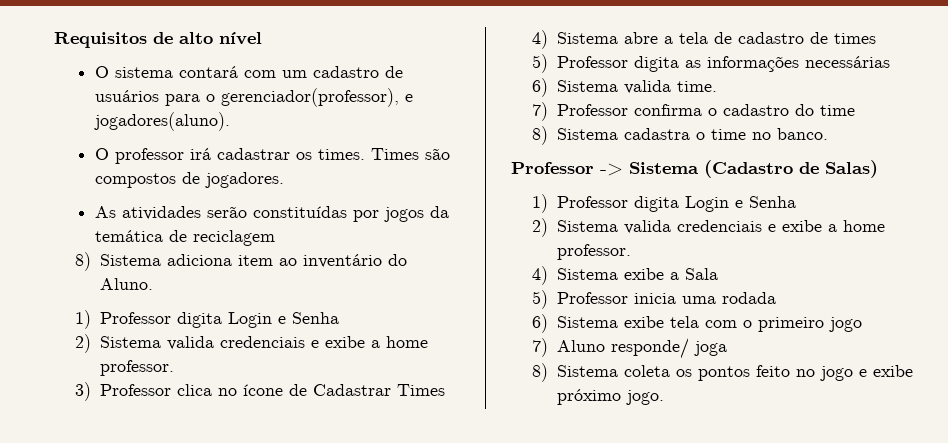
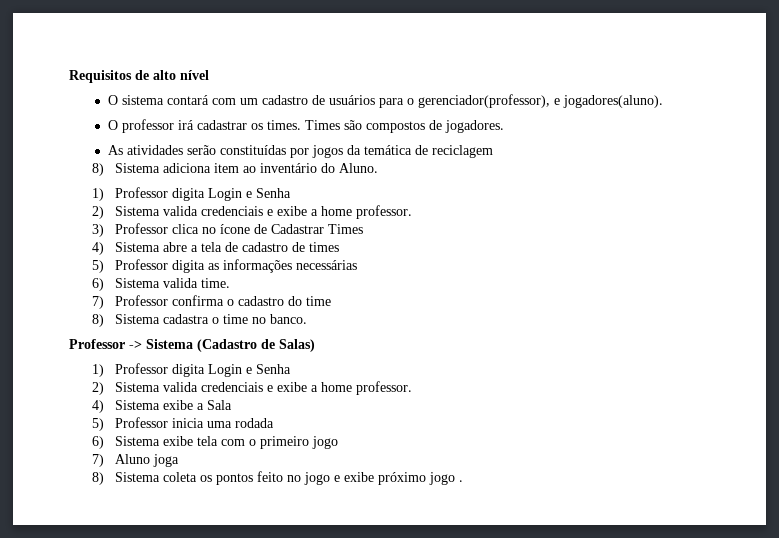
[610,338,689,359] responde/ -> (151, 459) none
[625,390,664,405] jogo. -> [429,472,464,485] jogo .

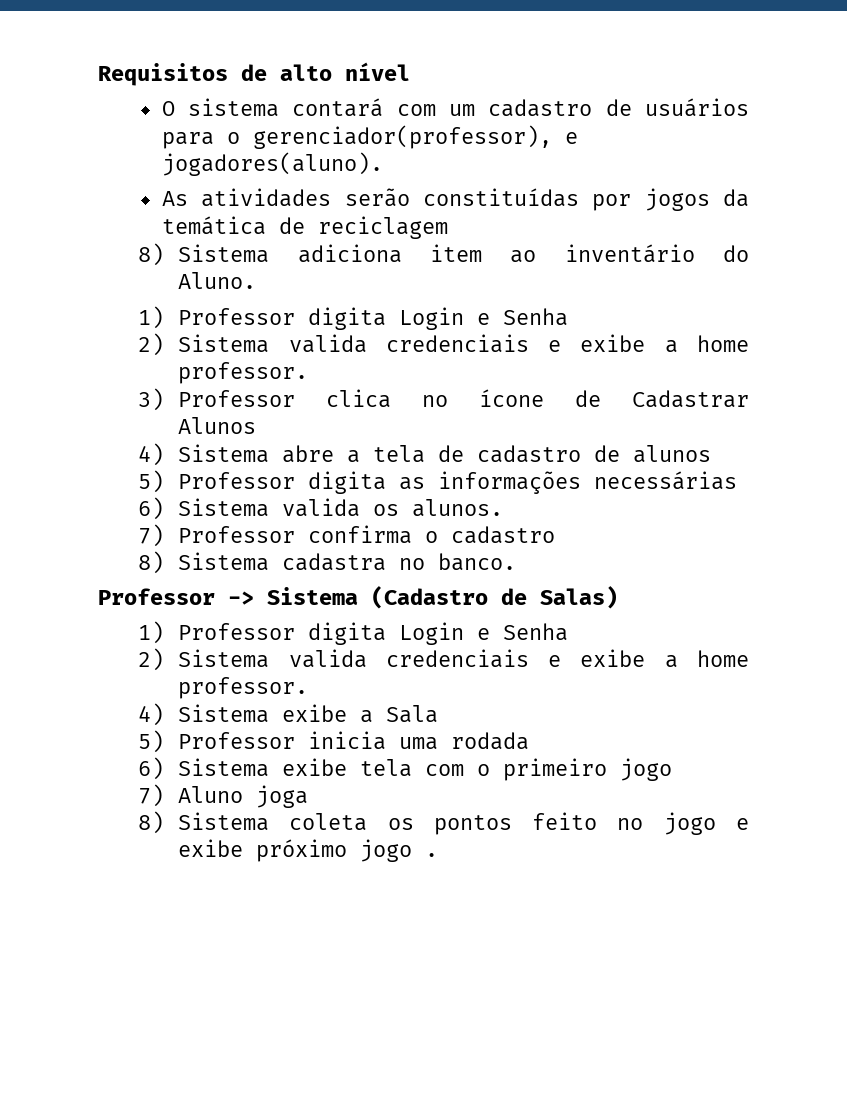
[107,119,504,133] // O professor irá cadastrar os times. Times são compostos de jogadores. -> (383, 164) none
[328,224,364,234] Times -> [178,417,257,434] Alunos
[309,242,340,252] times -> [633,445,712,463] alunos
[201,278,231,288] time. -> [373,499,504,517] os alunos.
[288,296,332,306] do time -> (556, 535) none
[212,314,249,324] o time -> (387, 562) none

